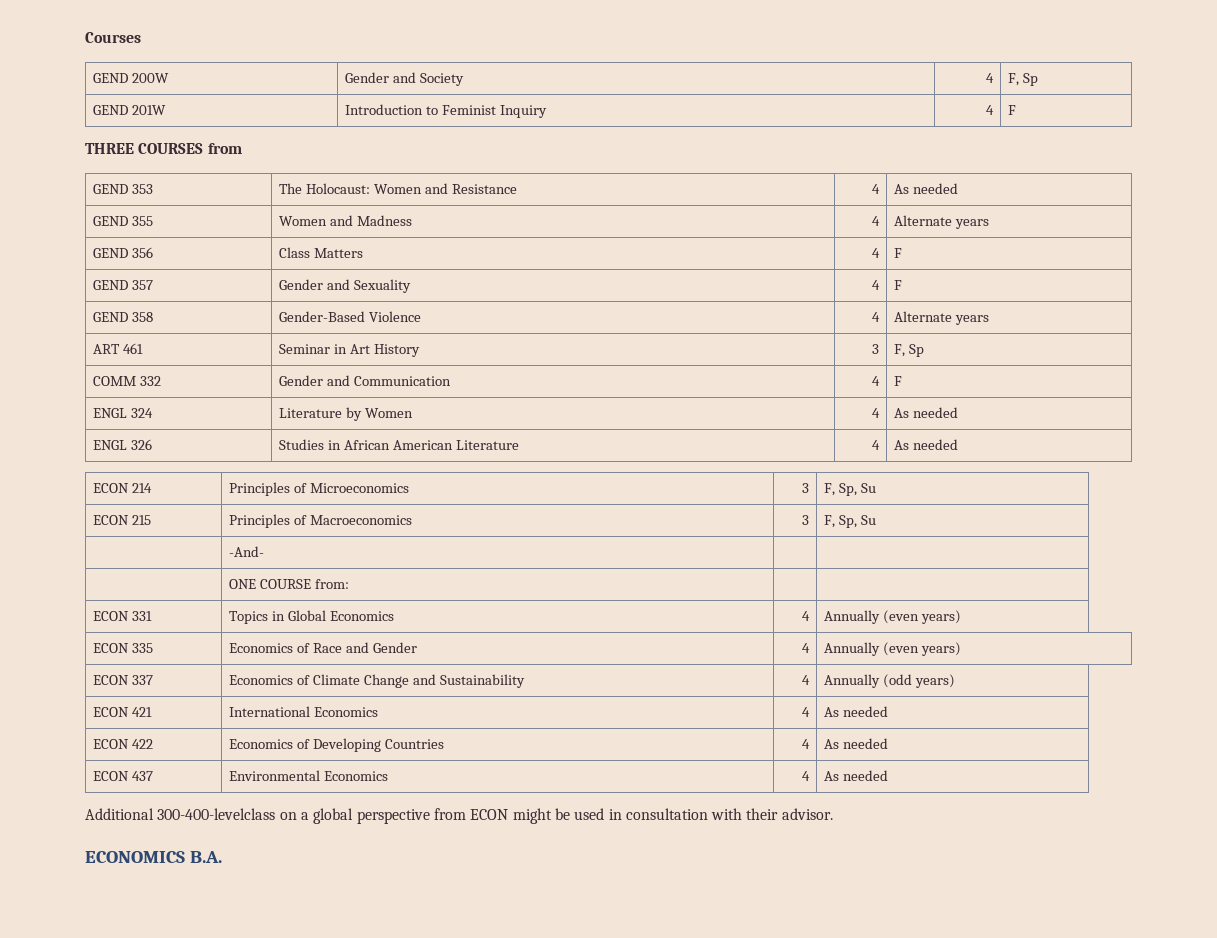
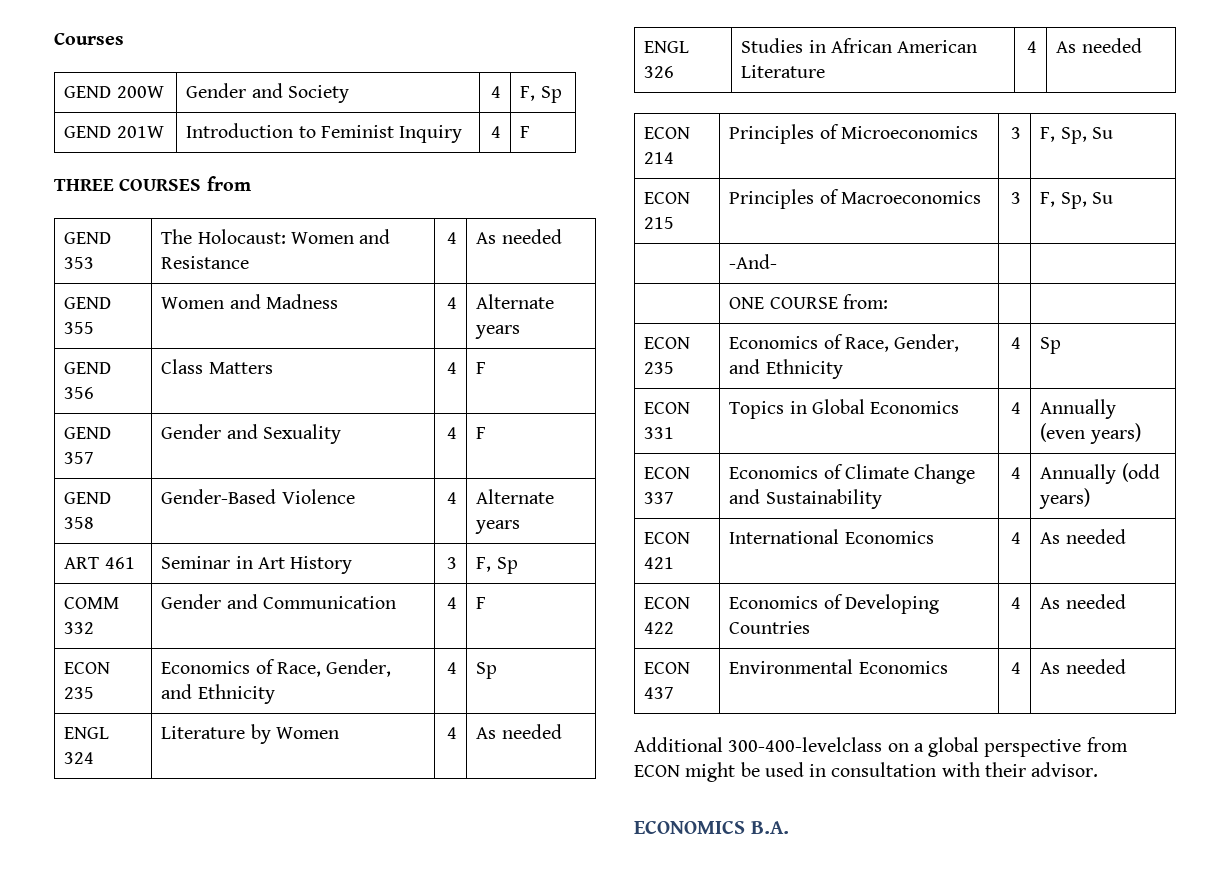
(903, 381) none -> [64,662,111,674] [64,687,95,699] [161,659,392,677] [161,684,275,704] [446,662,457,674] [476,662,498,679] // ECON 235 | Economics of Race, Gender, and Ethnicity | 4 | Sp
(350, 584) none -> [644,337,691,349] [644,362,675,374] [729,334,960,352] [729,359,843,379] [1010,337,1021,349] [1040,337,1062,354] // ECON 235 | Economics of Race, Gender, and Ethnicity | 4 | Sp
[93,643,154,653] [229,642,417,653] [801,643,810,653] [824,642,962,656] // ECON 335 | Economics of Race and Gender | 4 | Annually (even years) -> (1141, 433) none

